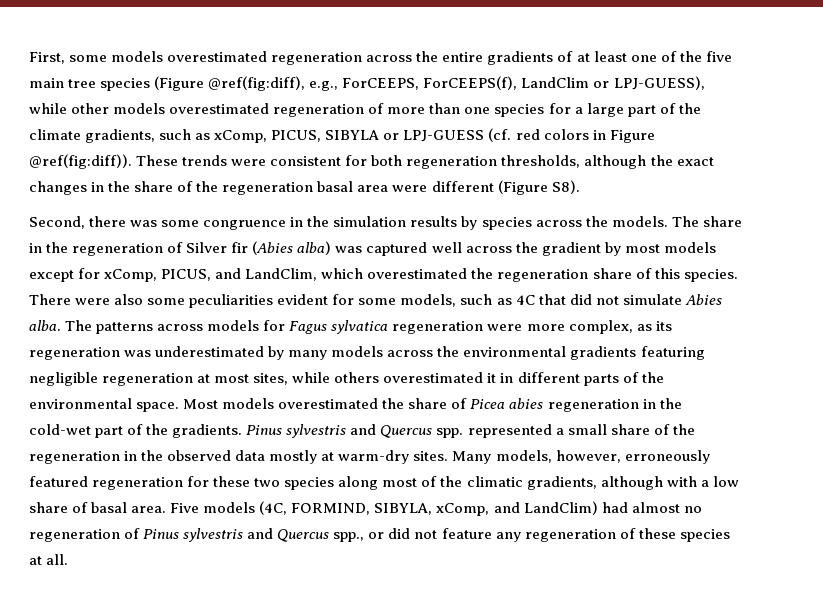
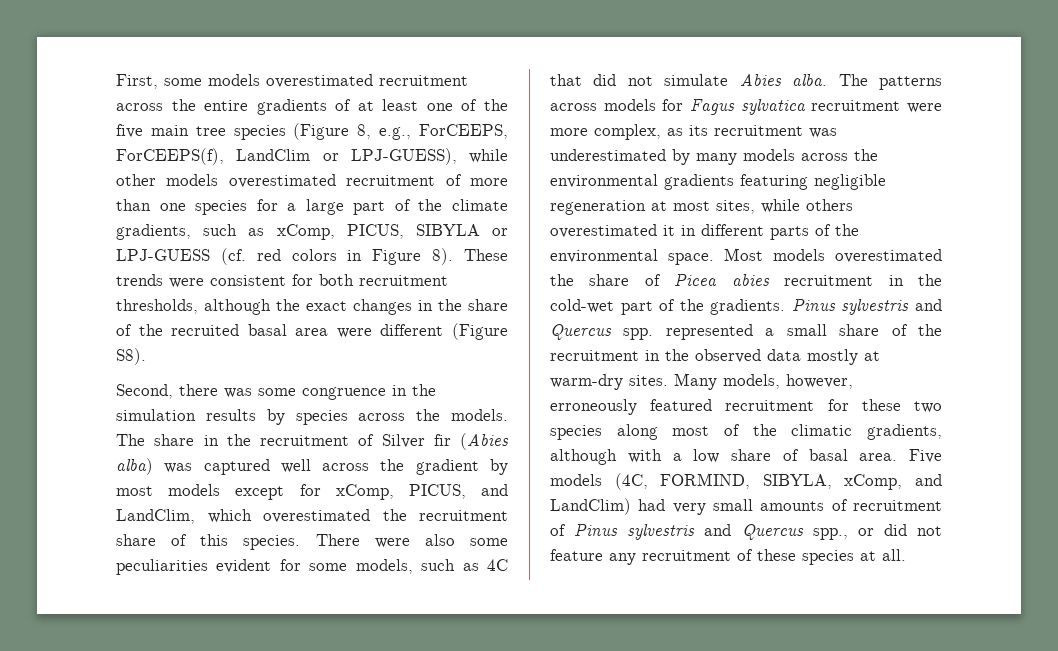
[271,52,363,65] regeneration -> [379,75,468,86] recruitment
[208,76,306,91] @ref(fig:diff), -> [357,124,372,139] 8,
[273,104,365,117] regeneration -> [346,175,436,186] recruitment
[29,154,132,169] @ref(fig:diff)). -> [432,248,454,265] 8).
[406,156,498,169] regeneration -> [359,275,448,286] recruitment
[222,182,314,195] regeneration -> [171,324,240,336] recruited
[72,243,164,256] regeneration -> [260,435,349,446] recruitment
[497,269,589,282] regeneration -> [419,510,508,521] recruitment
[392,321,484,334] regeneration -> [811,100,901,111] recruitment
[29,347,120,360] regeneration -> [714,125,803,136] recruitment
[547,399,639,412] regeneration -> [784,275,874,286] recruitment
[29,451,120,464] regeneration -> [550,350,639,361] recruitment
[92,477,184,490] regeneration -> [725,400,815,411] recruitment
[631,502,702,513] [29,529,120,542] almost no regeneration -> [672,499,942,515] very small amounts of recruitment
[524,529,616,542] regeneration -> [642,550,731,561] recruitment

